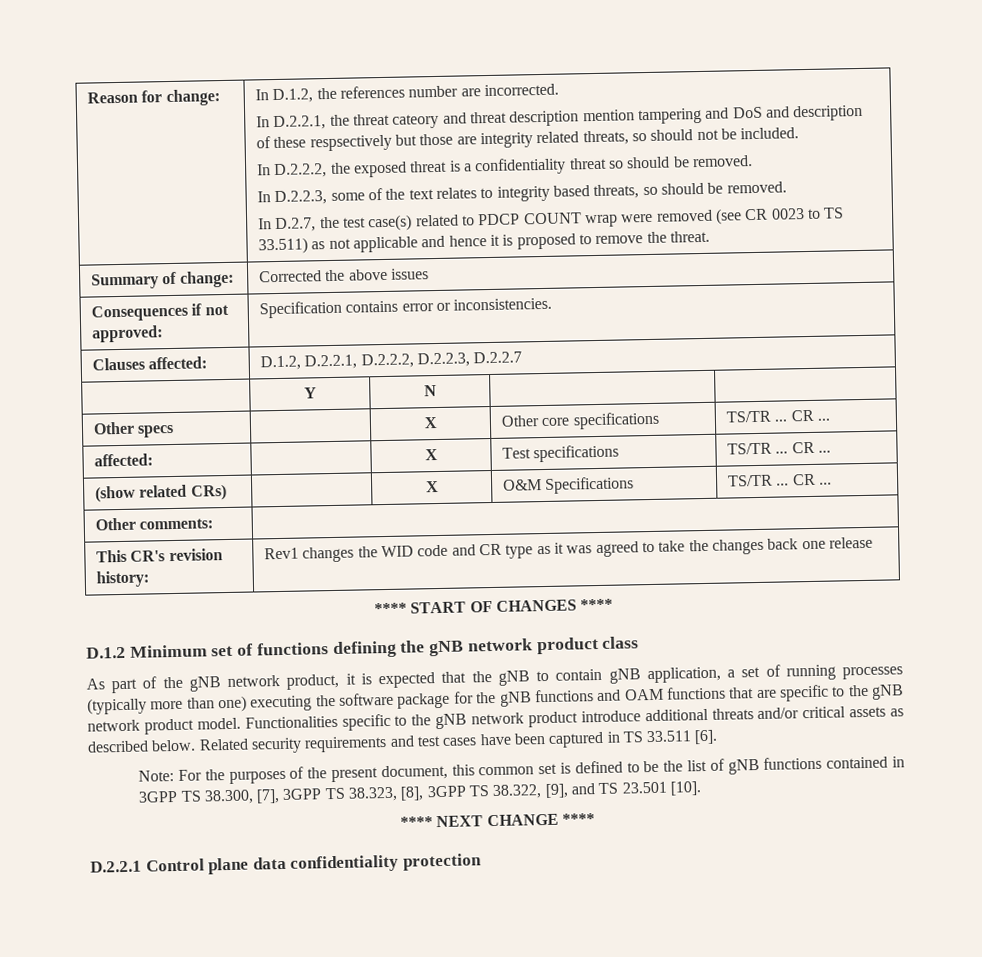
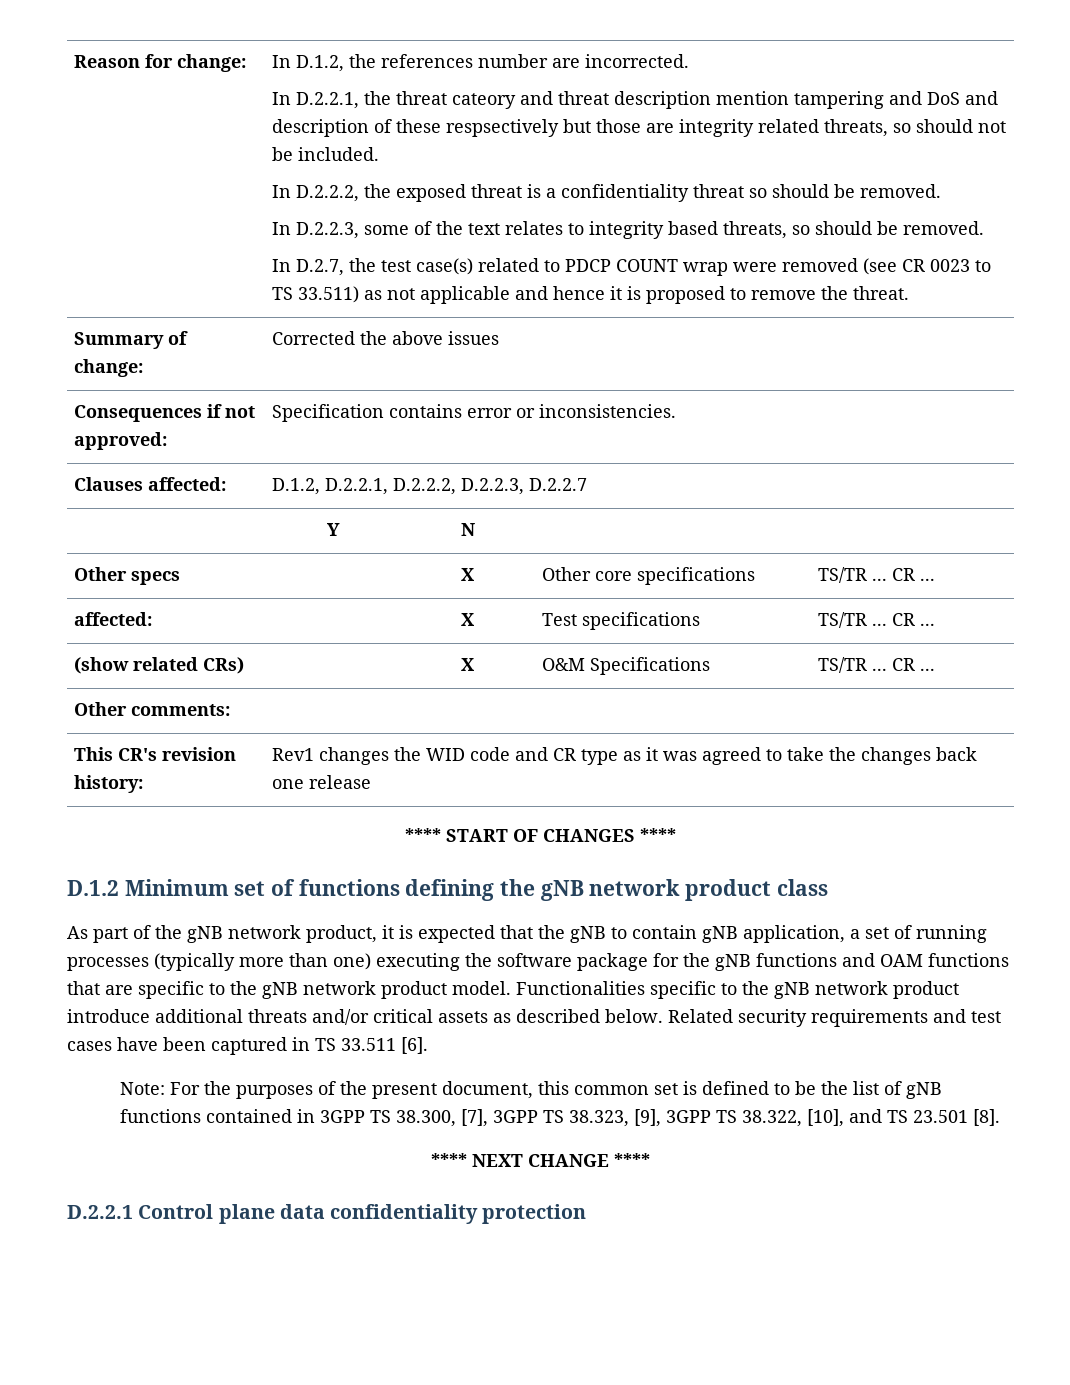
[400,786,425,801] [8], -> [634,1109,662,1127] [9],
[544,783,569,799] [9], -> [807,1109,845,1127] [10],
[670,781,703,796] [10]. -> [973,1109,1001,1126] [8].

